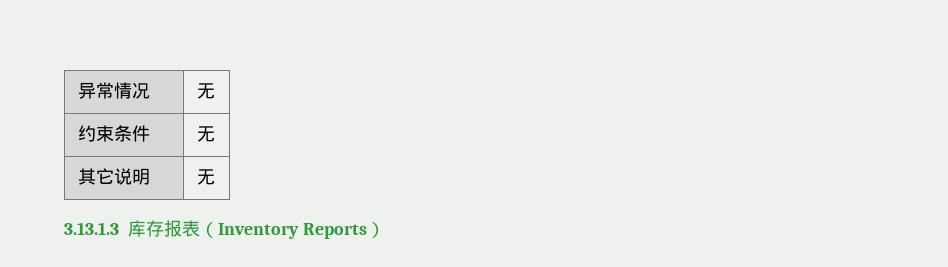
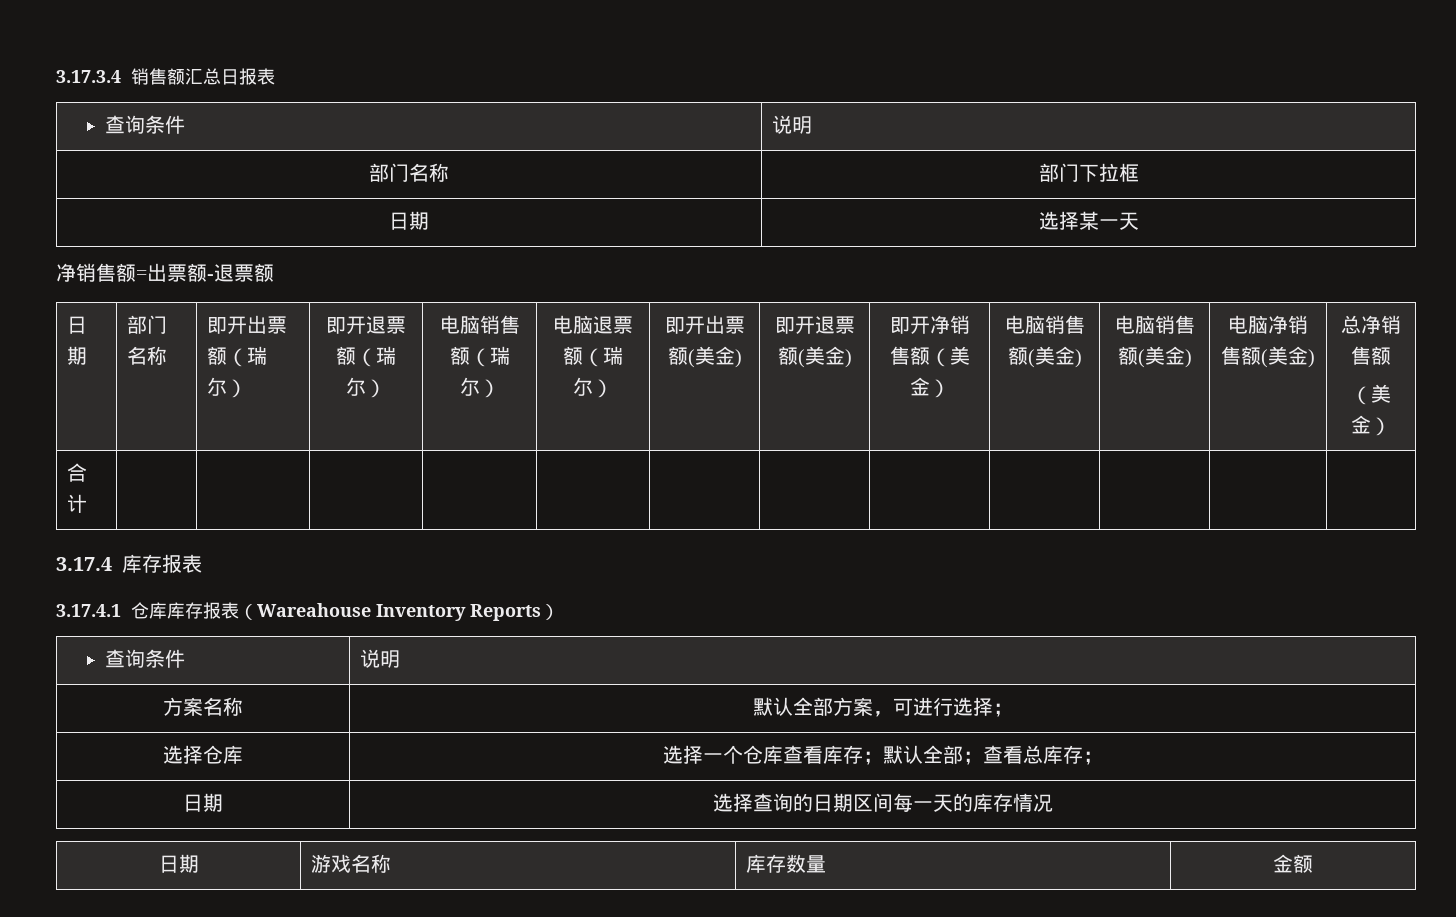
[77,82,150,99] [196,83,215,99] [77,125,150,142] [196,126,215,142] [77,168,150,185] [196,169,215,185] [64,220,385,239] 异常情况 | 无 // 约束条件 | 无 // 其它说明 | 无 // 3.13.1.3库存报表（Inventory Reports） -> [56,68,275,85] [105,115,186,134] [771,115,812,134] [369,163,449,182] [1038,163,1139,182] [389,211,429,230] [1038,211,1139,230] [56,263,274,282] [66,316,87,334] [66,346,87,365] [126,315,167,334] [126,346,167,365] [206,315,287,334] [206,346,267,367] [206,377,247,398] [326,316,406,334] [336,346,396,367] [346,377,386,398] [439,315,520,334] [449,346,510,367] [459,377,500,398] [553,315,633,334] [563,346,623,367] [573,377,613,398] [664,315,745,334] [667,346,742,368] [774,316,855,334] [777,346,852,368] [889,315,970,334] [889,346,970,367] [909,377,950,398] [1004,315,1085,334] [1007,346,1082,368] [1114,315,1195,334] [1117,346,1192,368] [1228,315,1308,334] [1221,346,1315,368] [1341,315,1401,334] [1351,346,1391,365] [1351,384,1391,405] [1351,415,1391,436] [66,463,87,482] [66,494,87,513] [56,554,202,573] [56,602,559,621] [105,649,186,668] [359,649,400,668] [163,697,243,716] [752,697,1013,717] [163,745,243,764] [662,745,1103,765] [183,793,223,812] [712,793,1053,812] [158,854,199,873] [310,854,391,873] [745,854,826,873] [1273,854,1313,873] 3.17.3.4销售额汇总日报表 // 查询条件 | 说明 // 部门名称 | 部门下拉框 // 日期 | 选择某一天 // 净销售额=出票额-退票额 // 日期 | 部门名称 | 即开出票额（瑞尔） | 即开退票额（瑞尔） | 电脑销售额（瑞尔） | 电脑退票额（瑞尔） | 即开出票额(美金) | 即开退票额(美金) | 即开净销售额（美金） | 电脑销售额(美金) | 电脑销售额(美金) | 电脑净销售额(美金) | 总净销售额 // （美金） // 合计 | | | | | | | | | | | | // 3.17.4库存报表 // 3.17.4.1仓库库存报表（Wareahouse Inventory Reports） // 查询条件 | 说明 // 方案名称 | 默认全部方案，可进行选择； // 选择仓库 | 选择一个仓库查看库存；默认全部；查看总库存； // 日期 | 选择查询的日期区间每一天的库存情况 // 日期 | 游戏名称 | 库存数量 | 金额

